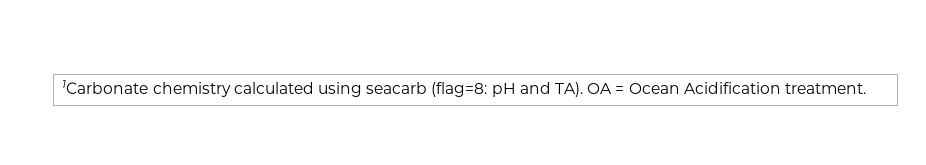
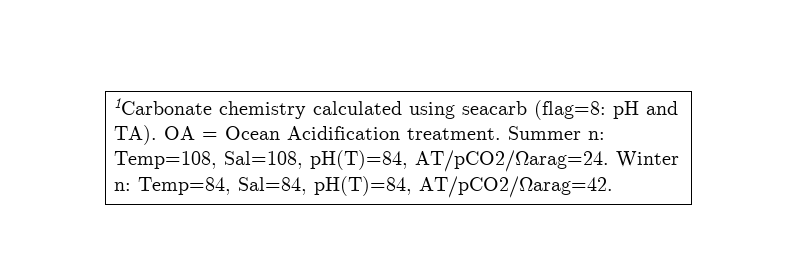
(866, 88) none -> [508,126,606,140] [114,150,680,172] [114,176,614,198] Summer n: Temp=108, Sal=108, pH(T)=84, AT/pCO2/Ωarag=24. Winter n: Temp=84, Sal=84, pH(T)=84, AT/pCO2/Ωarag=42.

